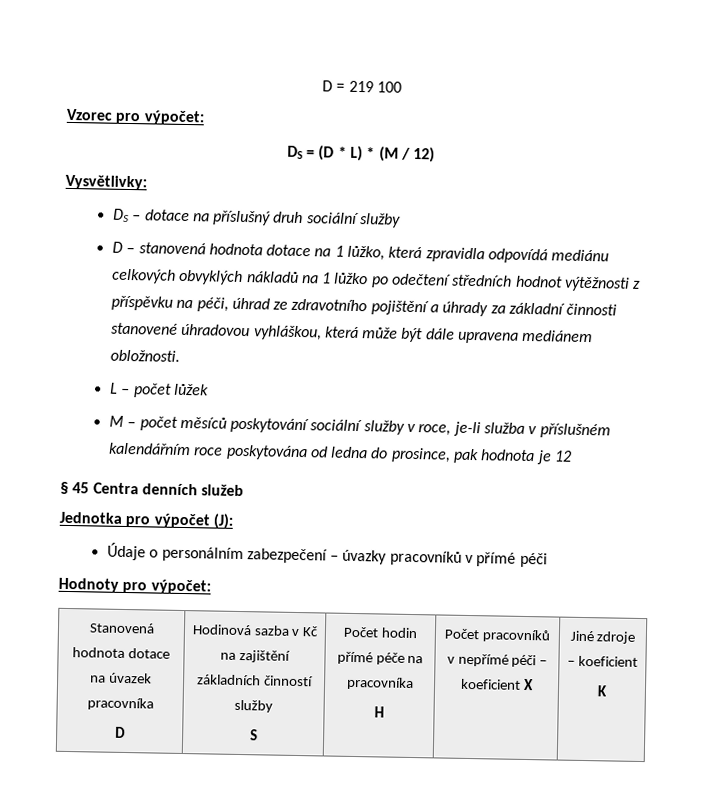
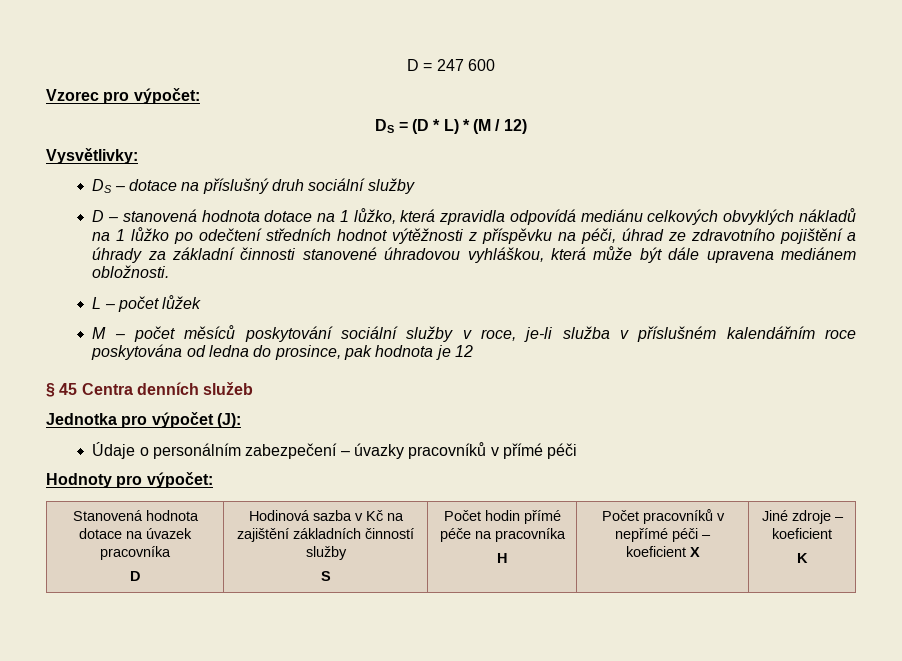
[348,80,402,93] 219 100 -> [436,59,495,71] 247 600

